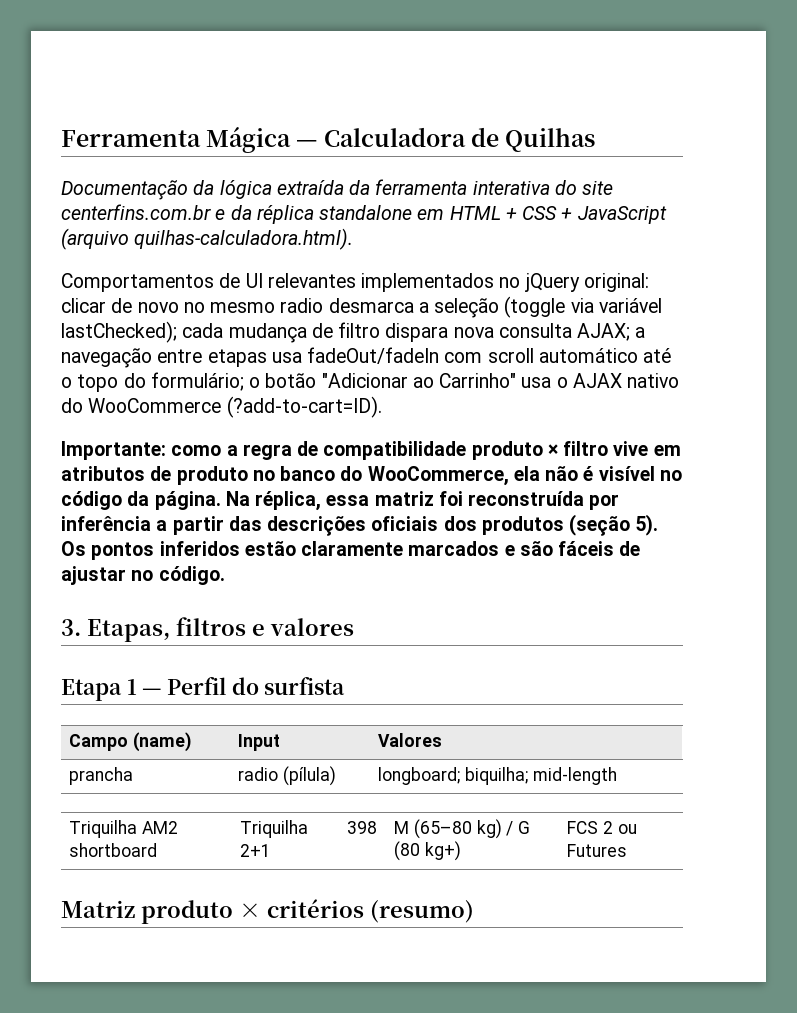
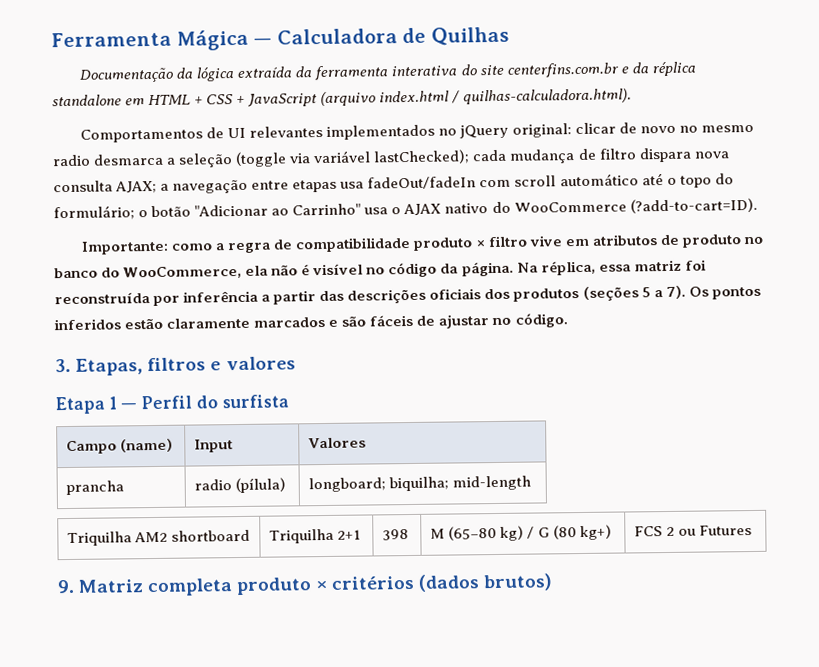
(129, 239) none -> [379,90,461,104] index.html /
[569,514,659,536] (seção 5). -> [582,285,686,301] (seções 5 a 7).
[61,900,135,918] Matriz -> [57,578,234,597] 9. Matriz completa
[370,900,474,923] (resumo) -> [417,573,553,592] (dados brutos)

